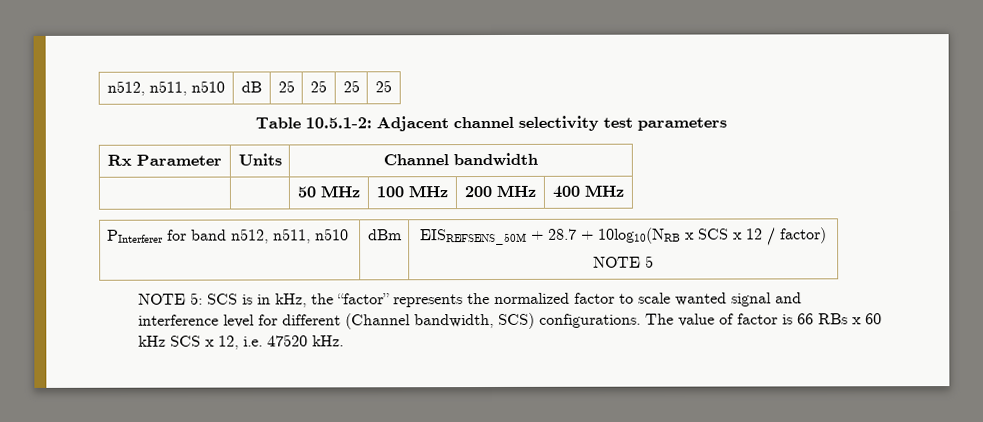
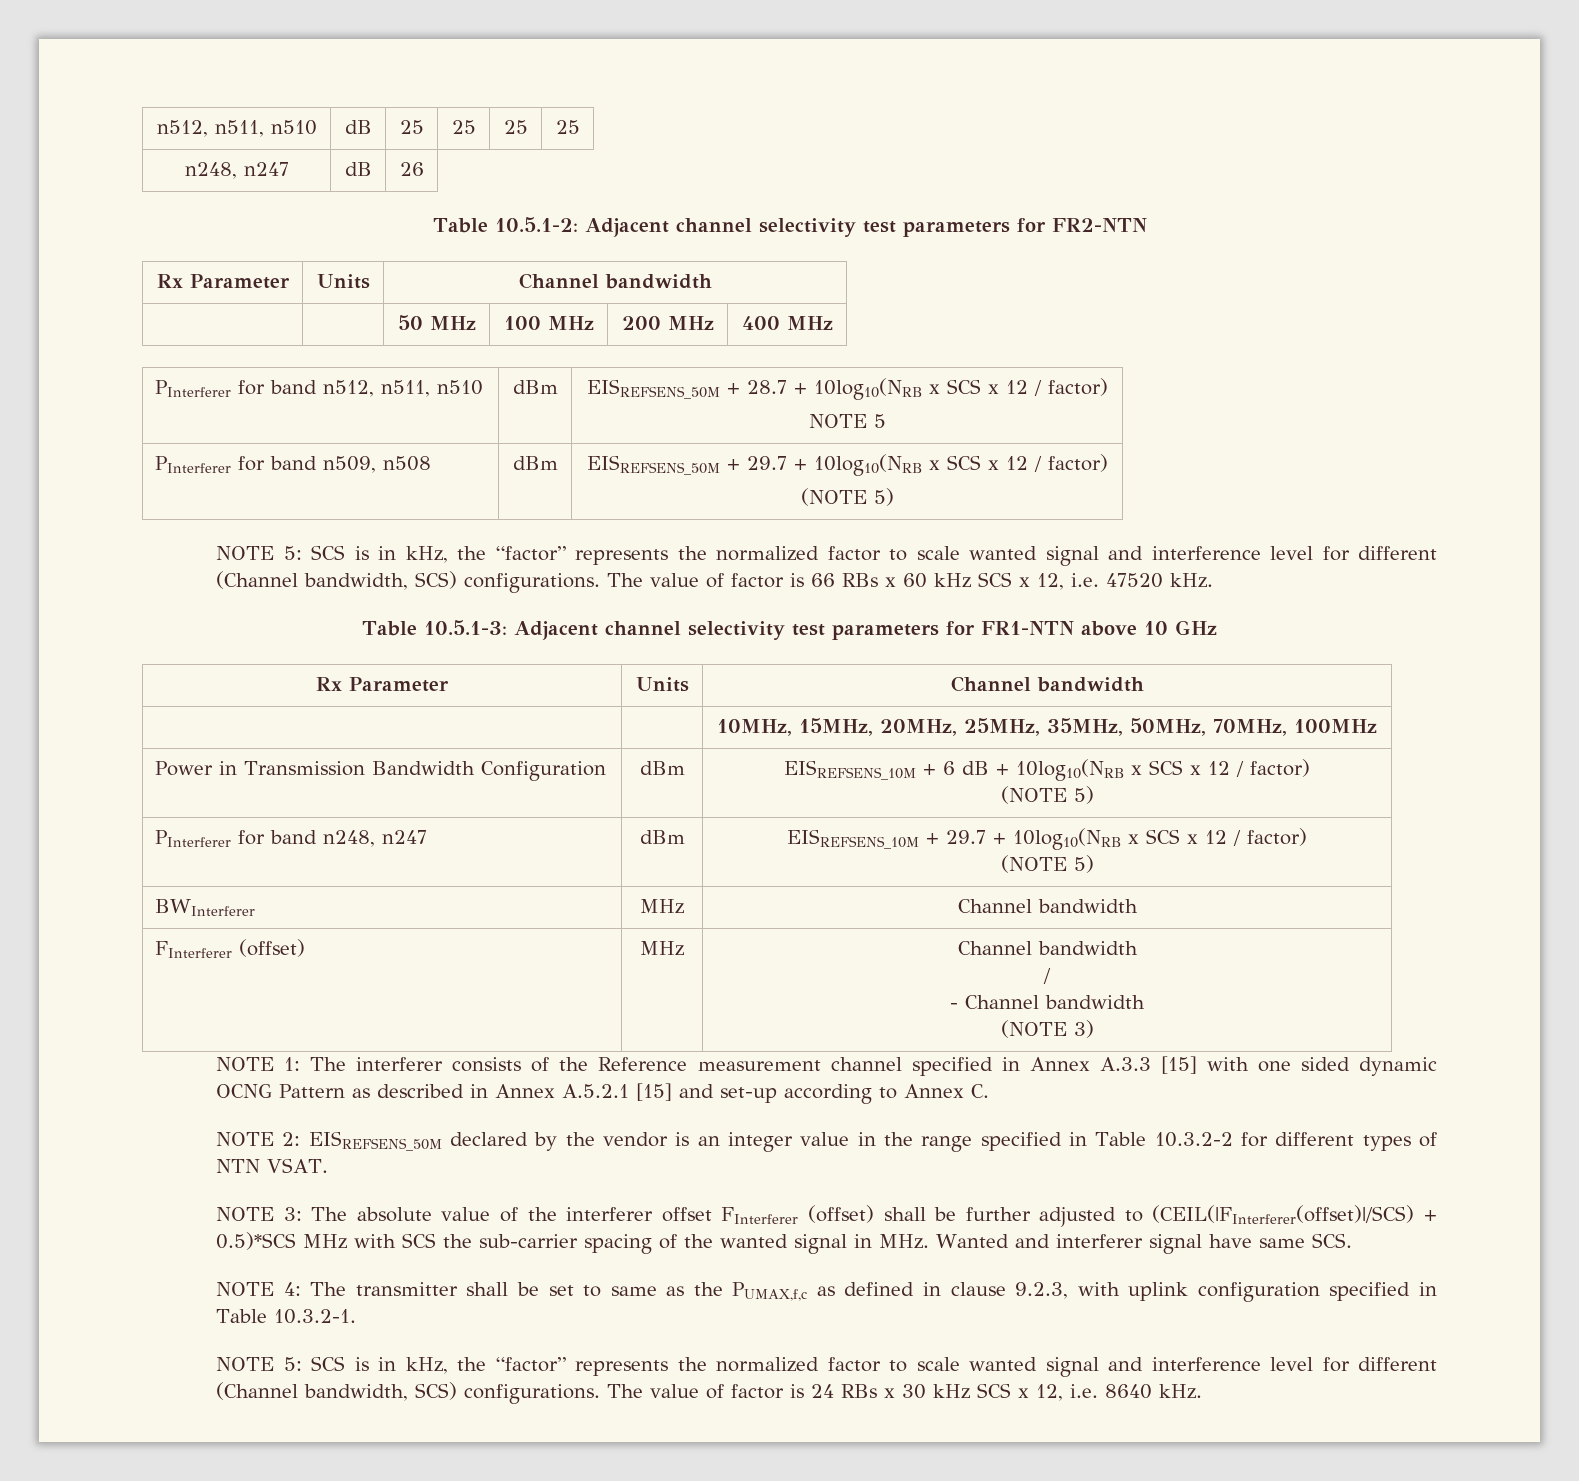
(392, 86) none -> [184,162,289,179] [344,162,372,176] [399,162,424,176] // n248, n247 | dB | 26
(727, 124) none -> [1016,218,1147,232] for FR2-NTN
(654, 261) none -> [155,456,432,473] [512,456,558,470] [586,454,1108,476] [800,488,894,506] // PInterferer for band n509, n508 | dBm | EISREFSENS_50M + 29.7 + 10log10(NRB x SCS x 12 / factor) // (NOTE 5)
(344, 341) none -> [362,620,1217,640] [316,677,450,692] [635,677,689,692] [950,676,1144,692] [716,718,1377,736] [155,761,607,781] [639,761,685,775] [783,759,1310,781] [1000,786,1094,804] [155,830,428,847] [639,830,685,844] [786,828,1307,850] [1000,855,1094,873] [155,899,256,916] [640,899,684,914] [957,899,1138,913] [155,939,306,958] [640,941,684,956] [957,941,1138,955] [1043,968,1051,984] [949,995,1145,1009] [1000,1020,1094,1038] [216,1056,1438,1076] [216,1083,990,1104] [216,1131,1437,1152] [216,1158,329,1173] [216,1205,1437,1227] [216,1232,1353,1254] [216,1282,1437,1302] [216,1309,357,1324] [216,1356,1438,1377] [216,1382,1203,1404] // Table 10.5.1-3: Adjacent channel selectivity test parameters for FR1-NTN above 10 GHz // Rx Parameter | Units | Channel bandwidth // | | 10MHz, 15MHz, 20MHz, 25MHz, 35MHz, 50MHz, 70MHz, 100MHz // Power in Transmission Bandwidth Configuration | dBm | EISREFSENS_10M + 6 dB + 10log10(NRB x SCS x 12 / factor) // (NOTE 5) // PInterferer for band n248, n247 | dBm | EISREFSENS_10M + 29.7 + 10log10(NRB x SCS x 12 / factor) // (NOTE 5) // BWInterferer | MHz | Channel bandwidth // FInterferer (offset) | MHz | Channel bandwidth // / // - Channel bandwidth // (NOTE 3) // NOTE 1: The interferer consists of the Reference measurement channel specified in Annex A.3.3 [15] with one sided dynamic OCNG Pattern as described in Annex A.5.2.1 [15] and set-up according to Annex C. // NOTE 2: EISREFSENS_50M declared by the vendor is an integer value in the range specified in Table 10.3.2-2 for different types of NTN VSAT. // NOTE 3: The absolute value of the interferer offset FInterferer (offset) shall be further adjusted to (CEIL(|FInterferer(offset)|/SCS) + 0.5)*SCS MHz with SCS the sub-carrier spacing of the wanted signal in MHz. Wanted and interferer signal have same SCS. // NOTE 4: The transmitter shall be set to same as the PUMAX,f,c as defined in clause 9.2.3, with uplink configuration specified in Table 10.3.2-1. // NOTE 5: SCS is in kHz, the “factor” represents the normalized factor to scale wanted signal and interference level for different (Channel bandwidth, SCS) configurations. The value of factor is 24 RBs x 30 kHz SCS x 12, i.e. 8640 kHz.

